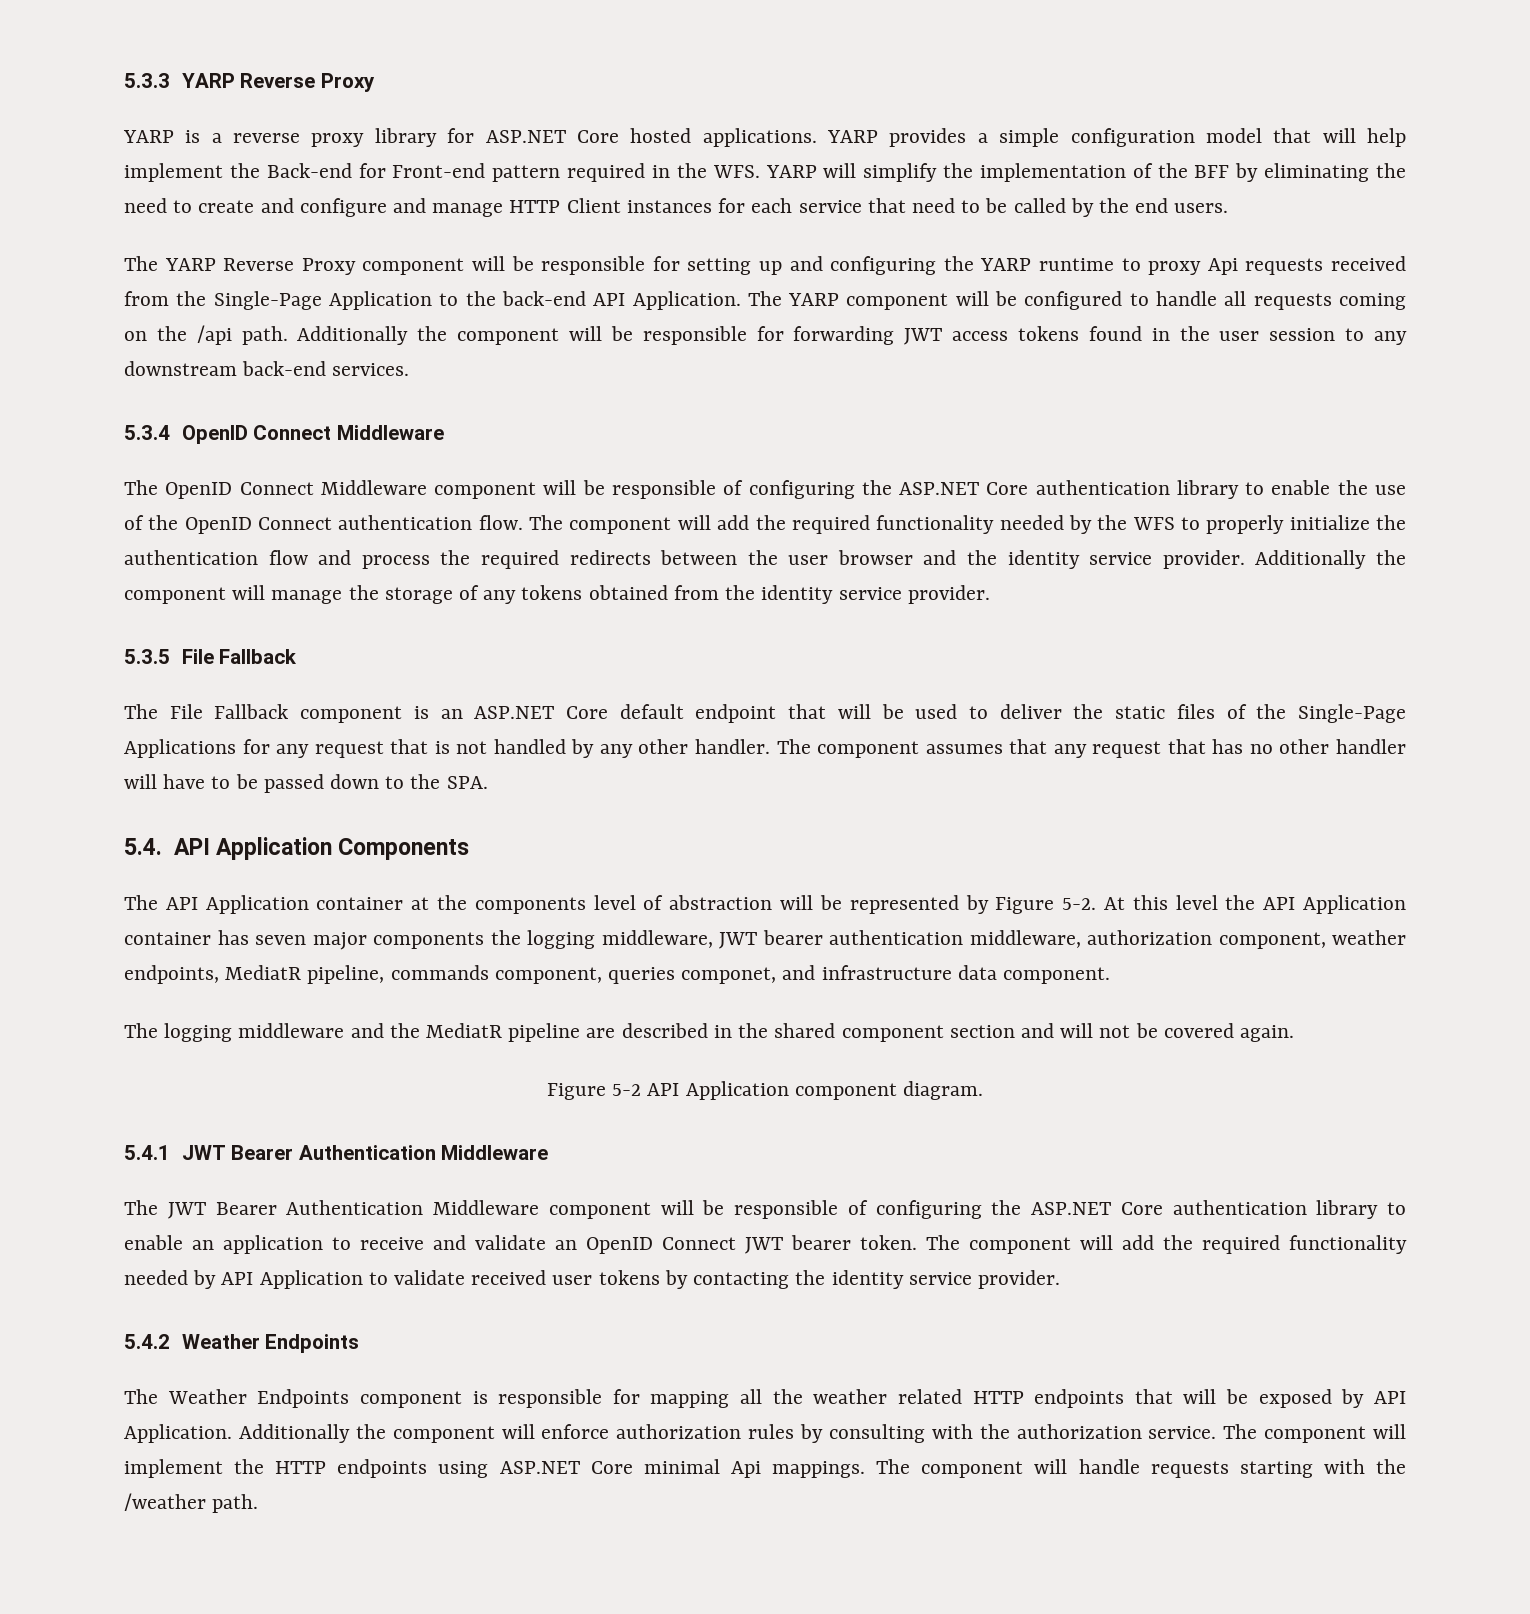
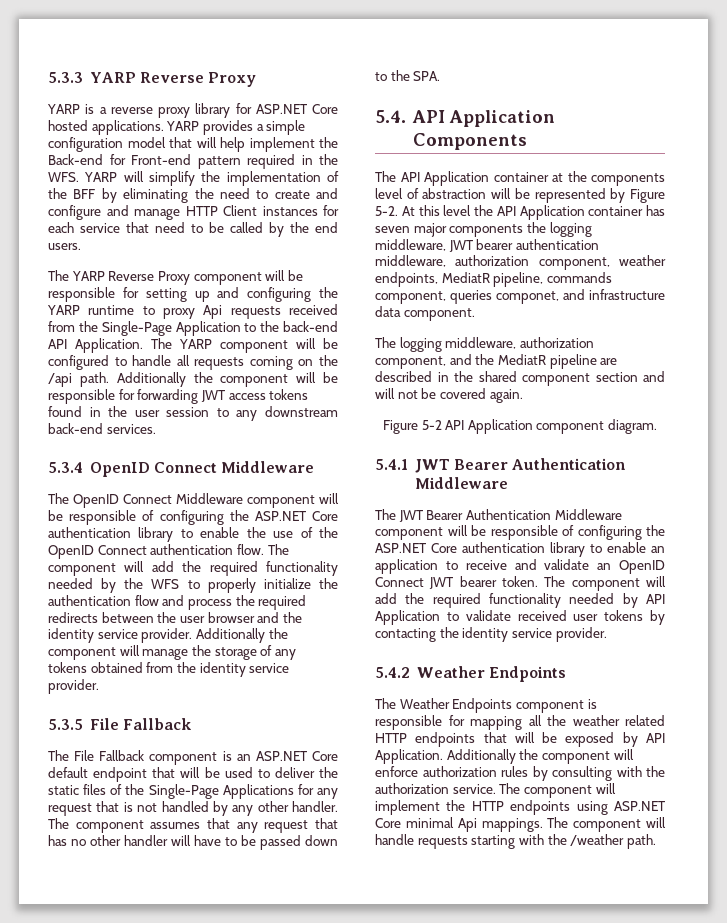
[238,1023,345,1038] middleware -> [445,337,594,349] [375,356,446,369] middleware, authorization component,

